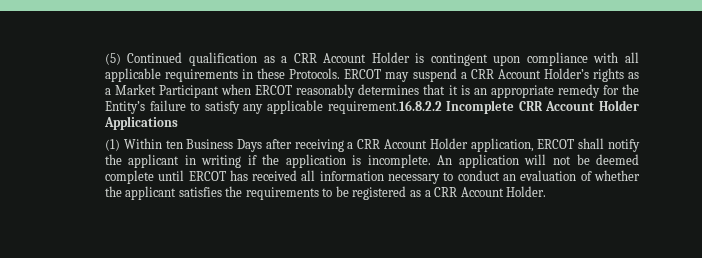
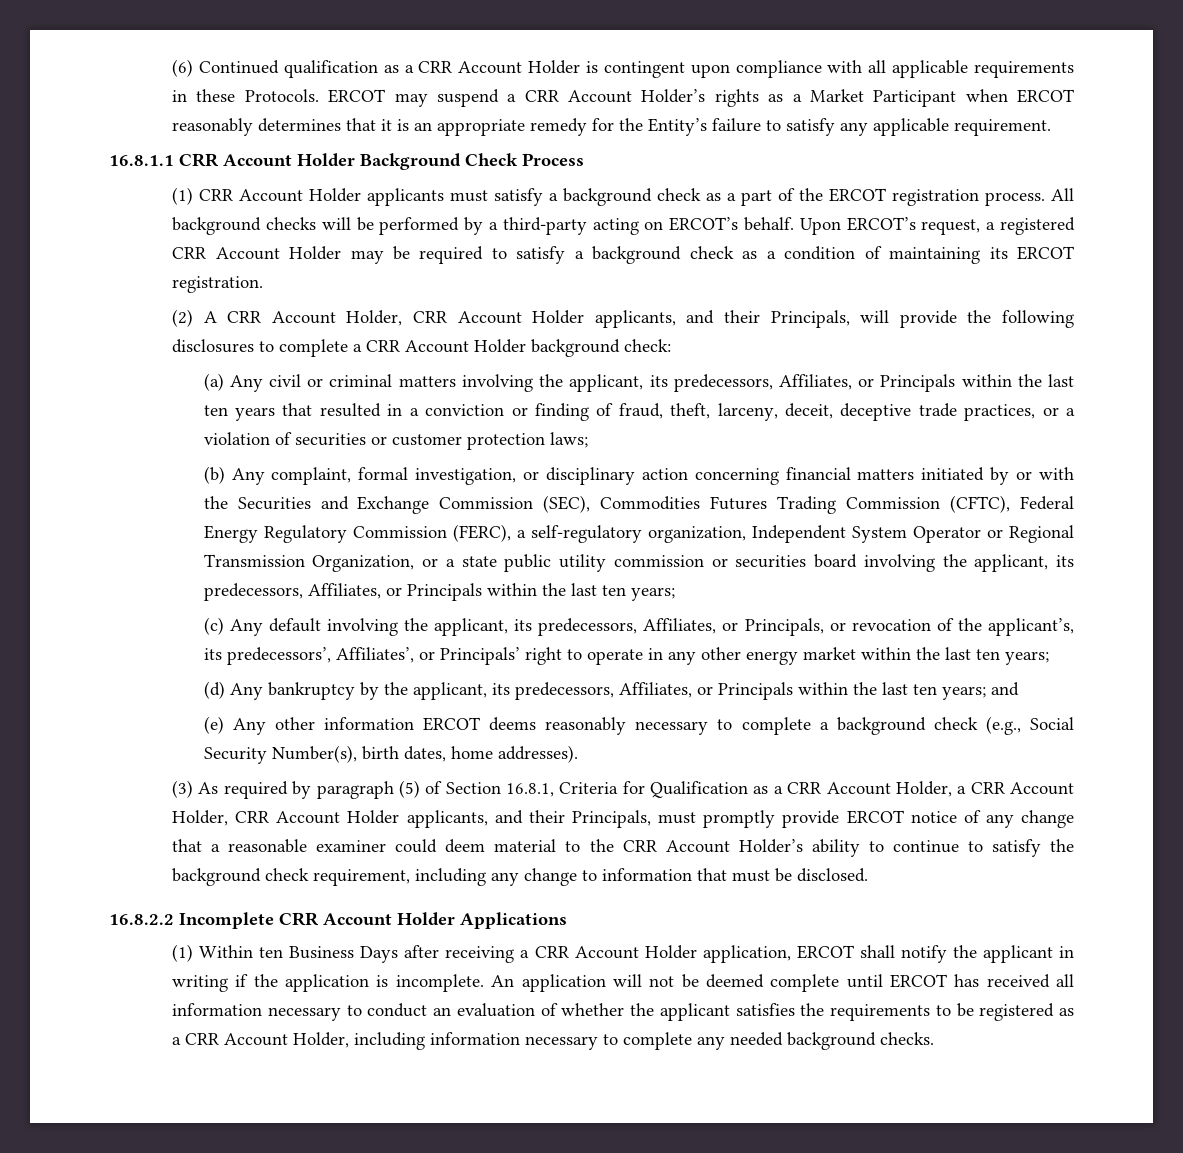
[104,53,121,65] (5) -> [172,59,194,77] (6)
[327,100,442,114] requirement.16.8.2.2 -> [954,119,1052,136] [109,153,584,170] [172,187,1075,206] [172,217,1076,235] [172,246,1074,264] [172,276,264,293] [172,309,1075,328] [172,339,672,357] [203,373,1074,392] [203,403,1076,421] [203,432,588,450] [203,466,1075,485] [203,495,1074,514] [203,524,1075,543] [203,554,1074,572] [203,583,675,601] [203,617,1074,636] [203,647,1049,665] [203,681,1019,700] [203,716,1074,735] [203,745,578,764] [172,780,1075,799] [172,810,1075,828] [172,839,1075,857] [172,868,869,886] [109,914,174,925] requirement. // 16.8.1.1 CRR Account Holder Background Check Process // (1) CRR Account Holder applicants must satisfy a background check as a part of the ERCOT registration process. All background checks will be performed by a third-party acting on ERCOT’s behalf. Upon ERCOT’s request, a registered CRR Account Holder may be required to satisfy a background check as a condition of maintaining its ERCOT registration. // (2) A CRR Account Holder, CRR Account Holder applicants, and their Principals, will provide the following disclosures to complete a CRR Account Holder background check: // (a) Any civil or criminal matters involving the applicant, its predecessors, Affiliates, or Principals within the last ten years that resulted in a conviction or finding of fraud, theft, larceny, deceit, deceptive trade practices, or a violation of securities or customer protection laws; // (b) Any complaint, formal investigation, or disciplinary action concerning financial matters initiated by or with the Securities and Exchange Commission (SEC), Commodities Futures Trading Commission (CFTC), Federal Energy Regulatory Commission (FERC), a self-regulatory organization, Independent System Operator or Regional Transmission Organization, or a state public utility commission or securities board involving the applicant, its predecessors, Affiliates, or Principals within the last ten years; // (c) Any default involving the applicant, its predecessors, Affiliates, or Principals, or revocation of the applicant’s, its predecessors’, Affiliates’, or Principals’ right to operate in any other energy market within the last ten years; // (d) Any bankruptcy by the applicant, its predecessors, Affiliates, or Principals within the last ten years; and // (e) Any other information ERCOT deems reasonably necessary to complete a background check (e.g., Social Security Number(s), birth dates, home addresses). // (3) As required by paragraph (5) of Section 16.8.1, Criteria for Qualification as a CRR Account Holder, a CRR Account Holder, CRR Account Holder applicants, and their Principals, must promptly provide ERCOT notice of any change that a reasonable examiner could deem material to the CRR Account Holder’s ability to continue to satisfy the background check requirement, including any change to information that must be disclosed. // 16.8.2.2
[506,186,547,197] Holder. -> [293,1032,935,1050] Holder, including information necessary to complete any needed background checks.

